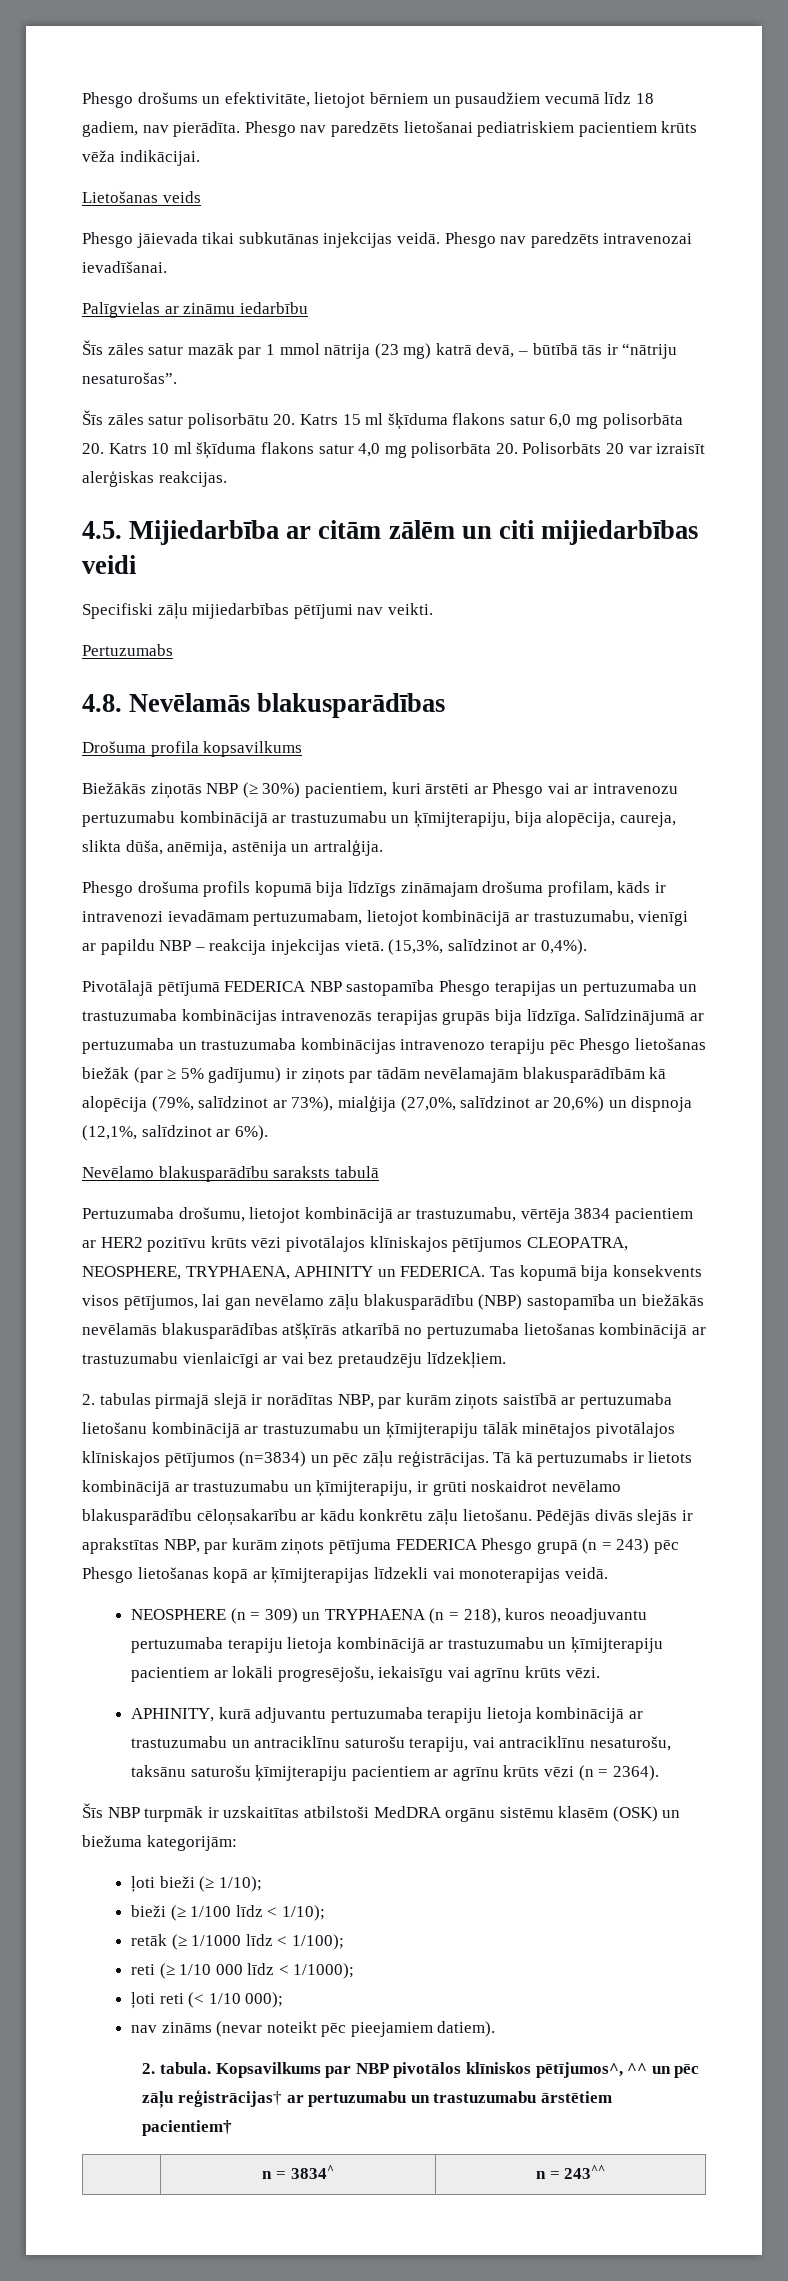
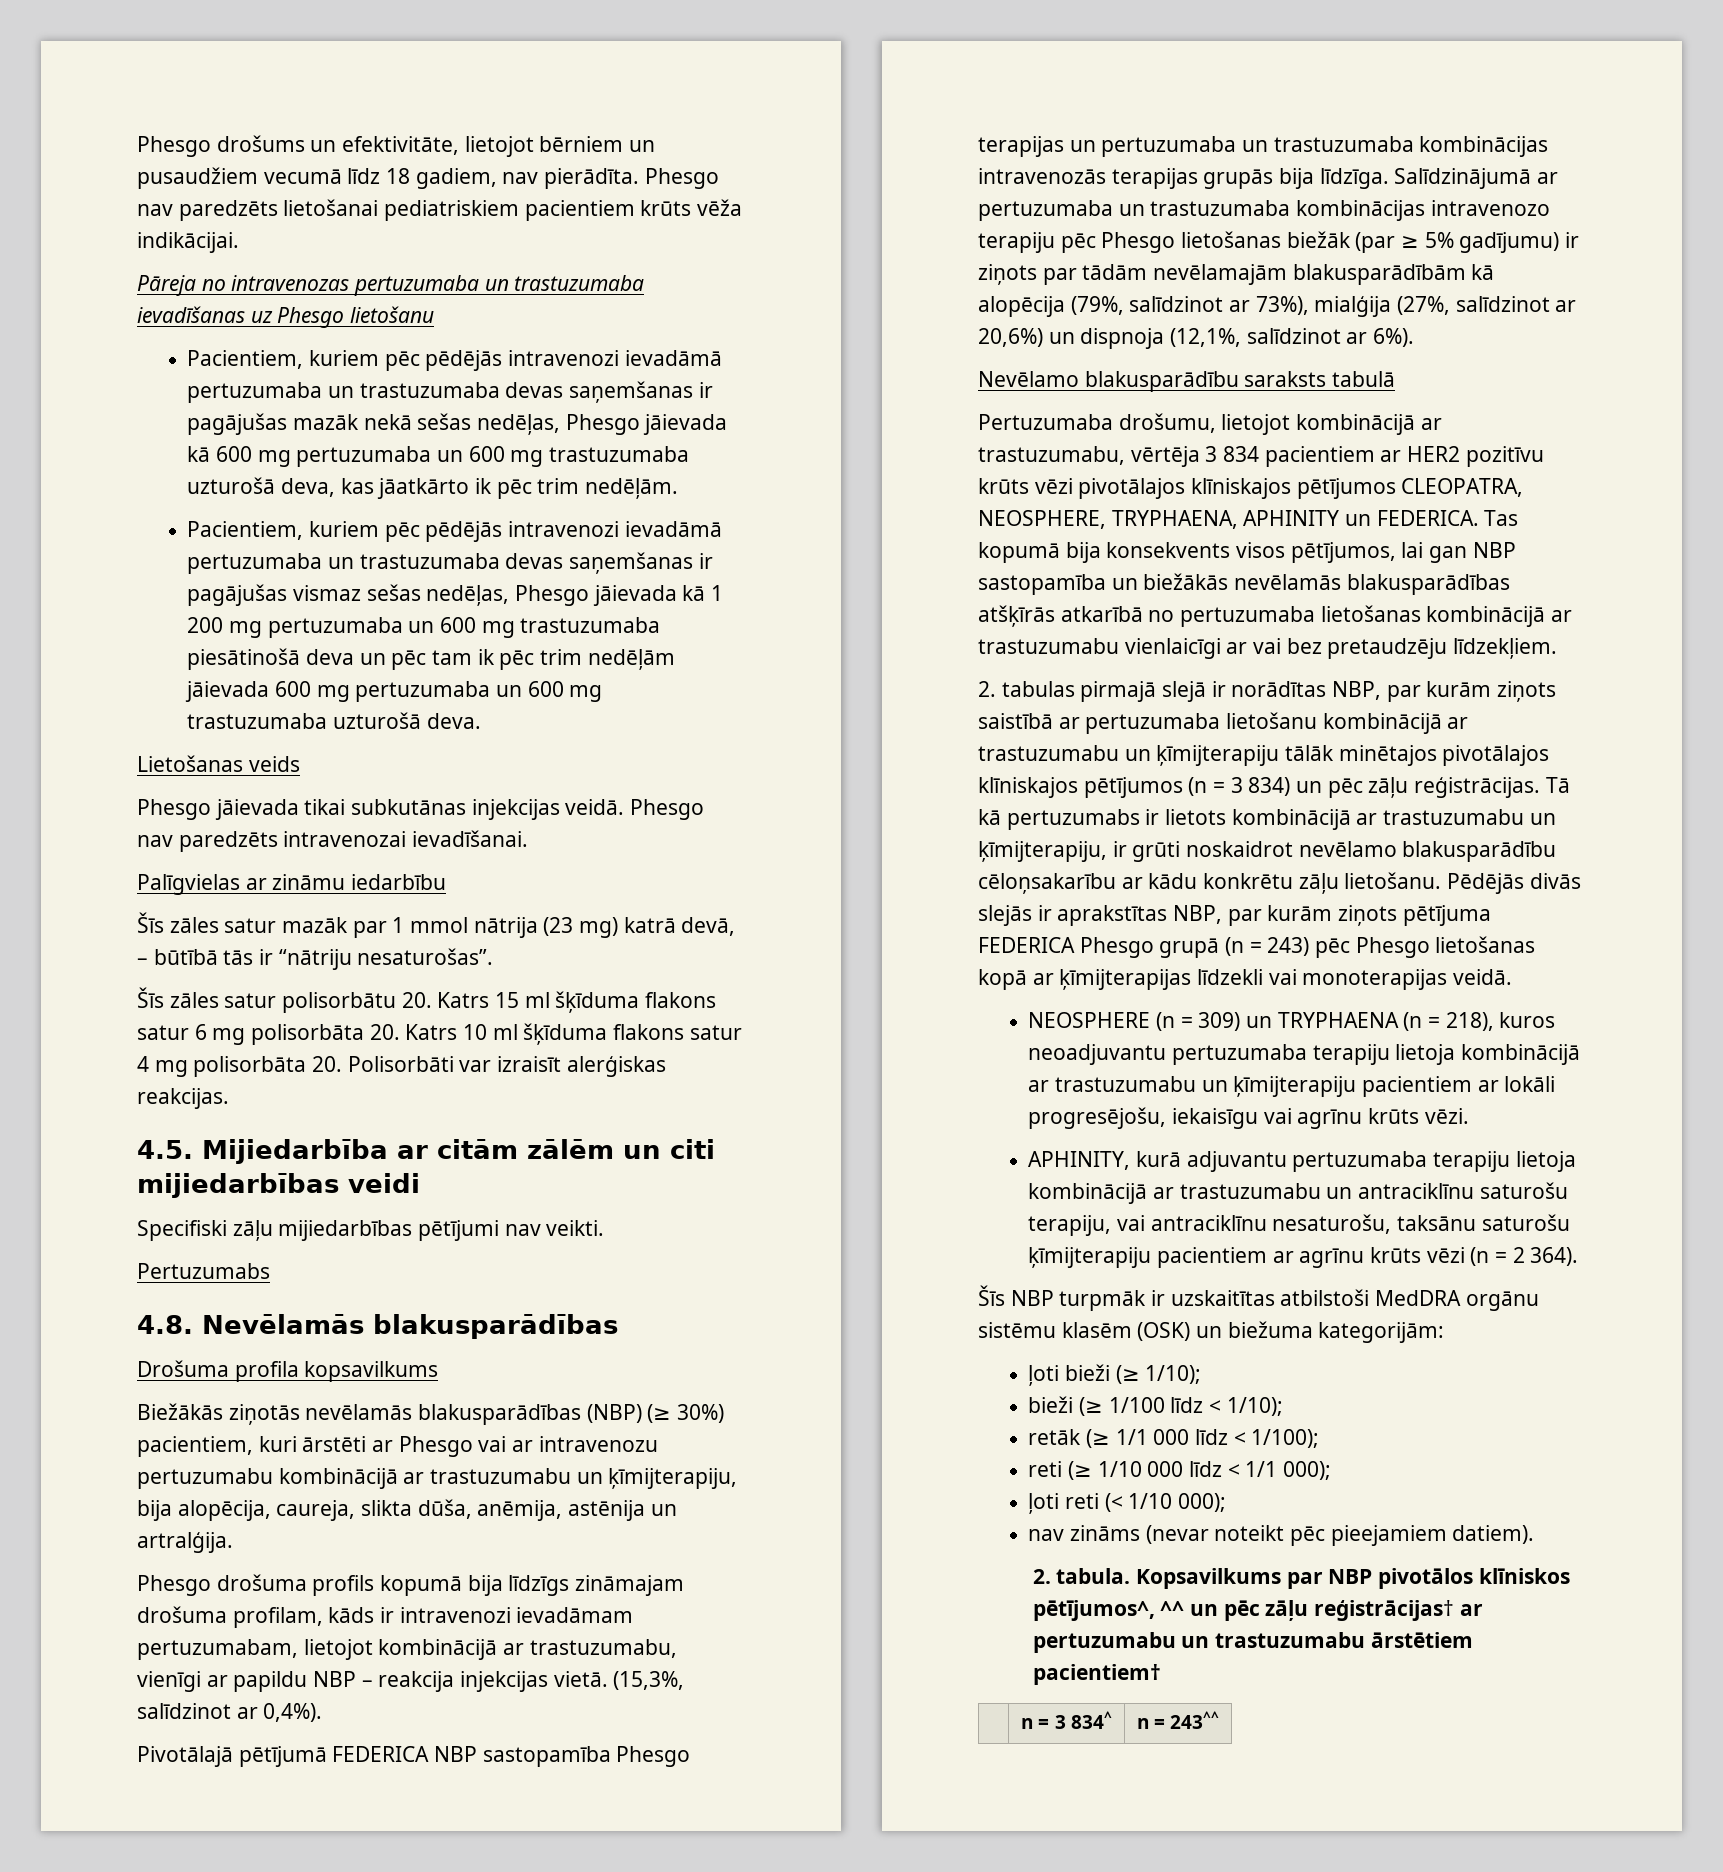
(200, 158) none -> [137,275,645,296] [137,306,435,328] [187,350,722,371] [187,381,713,403] [187,413,728,435] [187,446,690,467] [187,477,679,499] [187,521,722,542] [187,552,713,574] [187,584,724,606] [187,617,661,638] [187,648,675,670] [185,681,603,702] [187,712,481,729] // Pāreja no intravenozas pertuzumaba un trastuzumaba ievadīšanas uz Phesgo lietošanu // Pacientiem, kuriem pēc pēdējās intravenozi ievadāmā pertuzumaba un trastuzumaba devas saņemšanas ir pagājušas mazāk nekā sešas nedēļas, Phesgo jāievada kā 600 mg pertuzumaba un 600 mg trastuzumaba uzturošā deva, kas jāatkārto ik pēc trim nedēļām. // Pacientiem, kuriem pēc pēdējās intravenozi ievadāmā pertuzumaba un trastuzumaba devas saņemšanas ir pagājušas vismaz sešas nedēļas, Phesgo jāievada kā 1 200 mg pertuzumaba un 600 mg trastuzumaba piesātinošā deva un pēc tam ik pēc trim nedēļām jāievada 600 mg pertuzumaba un 600 mg trastuzumaba uzturošā deva.
[549,414,572,428] 6,0 -> [194,1024,207,1040] 6
[358,442,625,458] 4,0 mg polisorbāta 20. Polisorbāts 20 -> [137,1056,454,1077] 4 mg polisorbāta 20. Polisorbāti
[206,783,239,794] NBP -> [305,1404,642,1425] nevēlamās blakusparādības (NBP)
[400,1096,456,1112] (27,0%, -> [1397,296,1451,315] (27%,
[574,1208,611,1219] 3834 -> [1205,446,1260,462] 3 834
[255,1294,523,1311] nevēlamo zāļu blakusparādību (NBP) -> [1472,542,1516,558] NBP
[239,1451,307,1467] (n=3834) -> [1188,777,1291,796] (n = 3 834)
[612,1765,659,1781] 2364). -> [1512,1247,1579,1266] 2 364).
[191,1935,242,1946] 1/1000 -> [1115,1429,1190,1445] 1/1 000
[293,1963,355,1979] 1/1000); -> [1245,1461,1332,1480] 1/1 000);
[290,2165,334,2179] 3834^ -> [1054,1711,1112,1729] 3 834^

